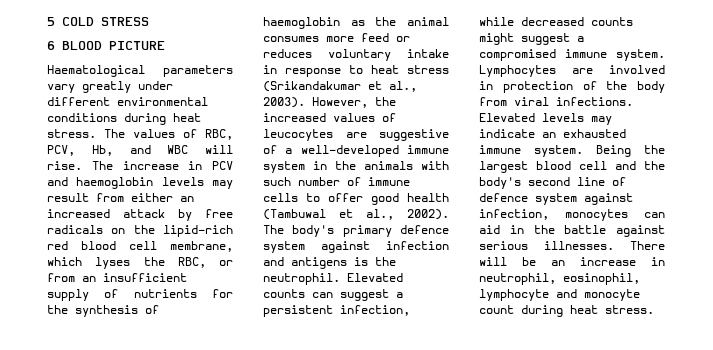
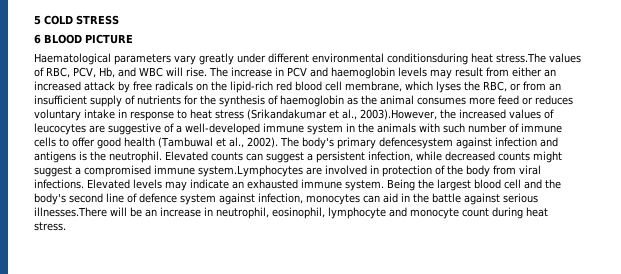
[47,113,201,125] [47,129,125,138] conditions during heat stress. The -> [387,53,546,65] conditionsduring heat stress.The
[263,97,368,108] 2003). However, -> [360,109,437,120] 2003).However,
[400,225,449,234] [263,241,305,253] defence system -> [378,137,453,149] defencesystem
[616,49,665,61] [479,65,556,77] system. Lymphocytes -> [198,165,303,177] system.Lymphocytes
[544,241,665,250] illnesses. There -> [34,207,107,217] illnesses.There

